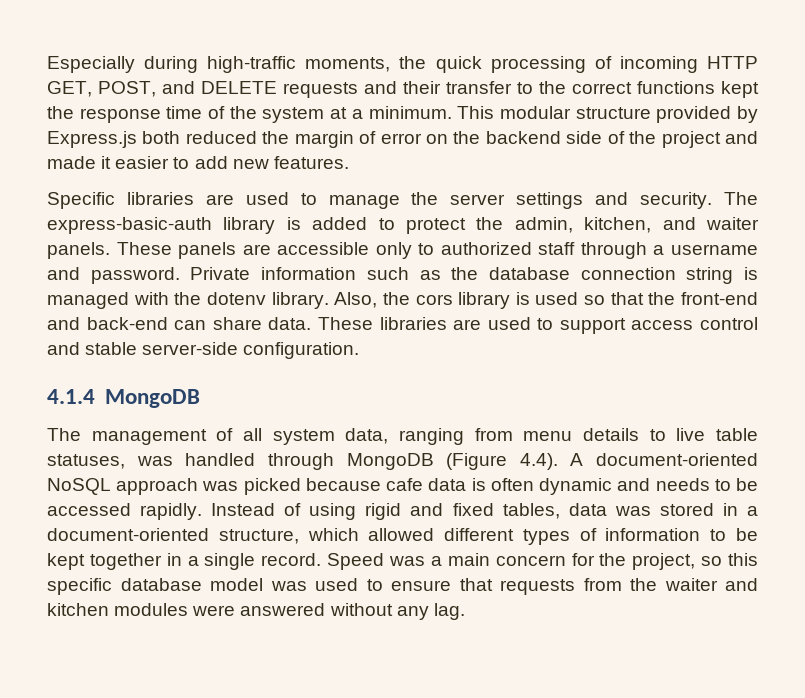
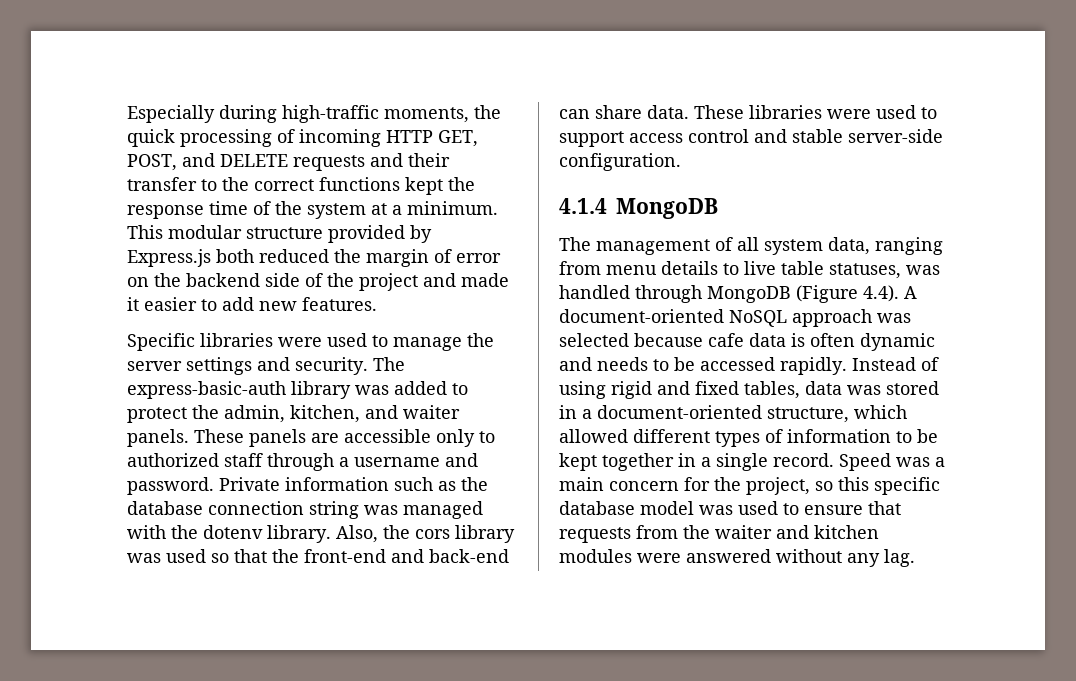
[205,194,234,205] are -> [278,337,322,347] were
[286,217,301,230] is -> [355,385,389,395] was
[744,267,759,280] is -> [364,505,398,515] was
[515,292,530,305] is -> [127,553,161,563] was
[453,319,482,330] are -> [827,109,871,119] were
[243,478,301,495] picked -> [559,333,629,347] selected

